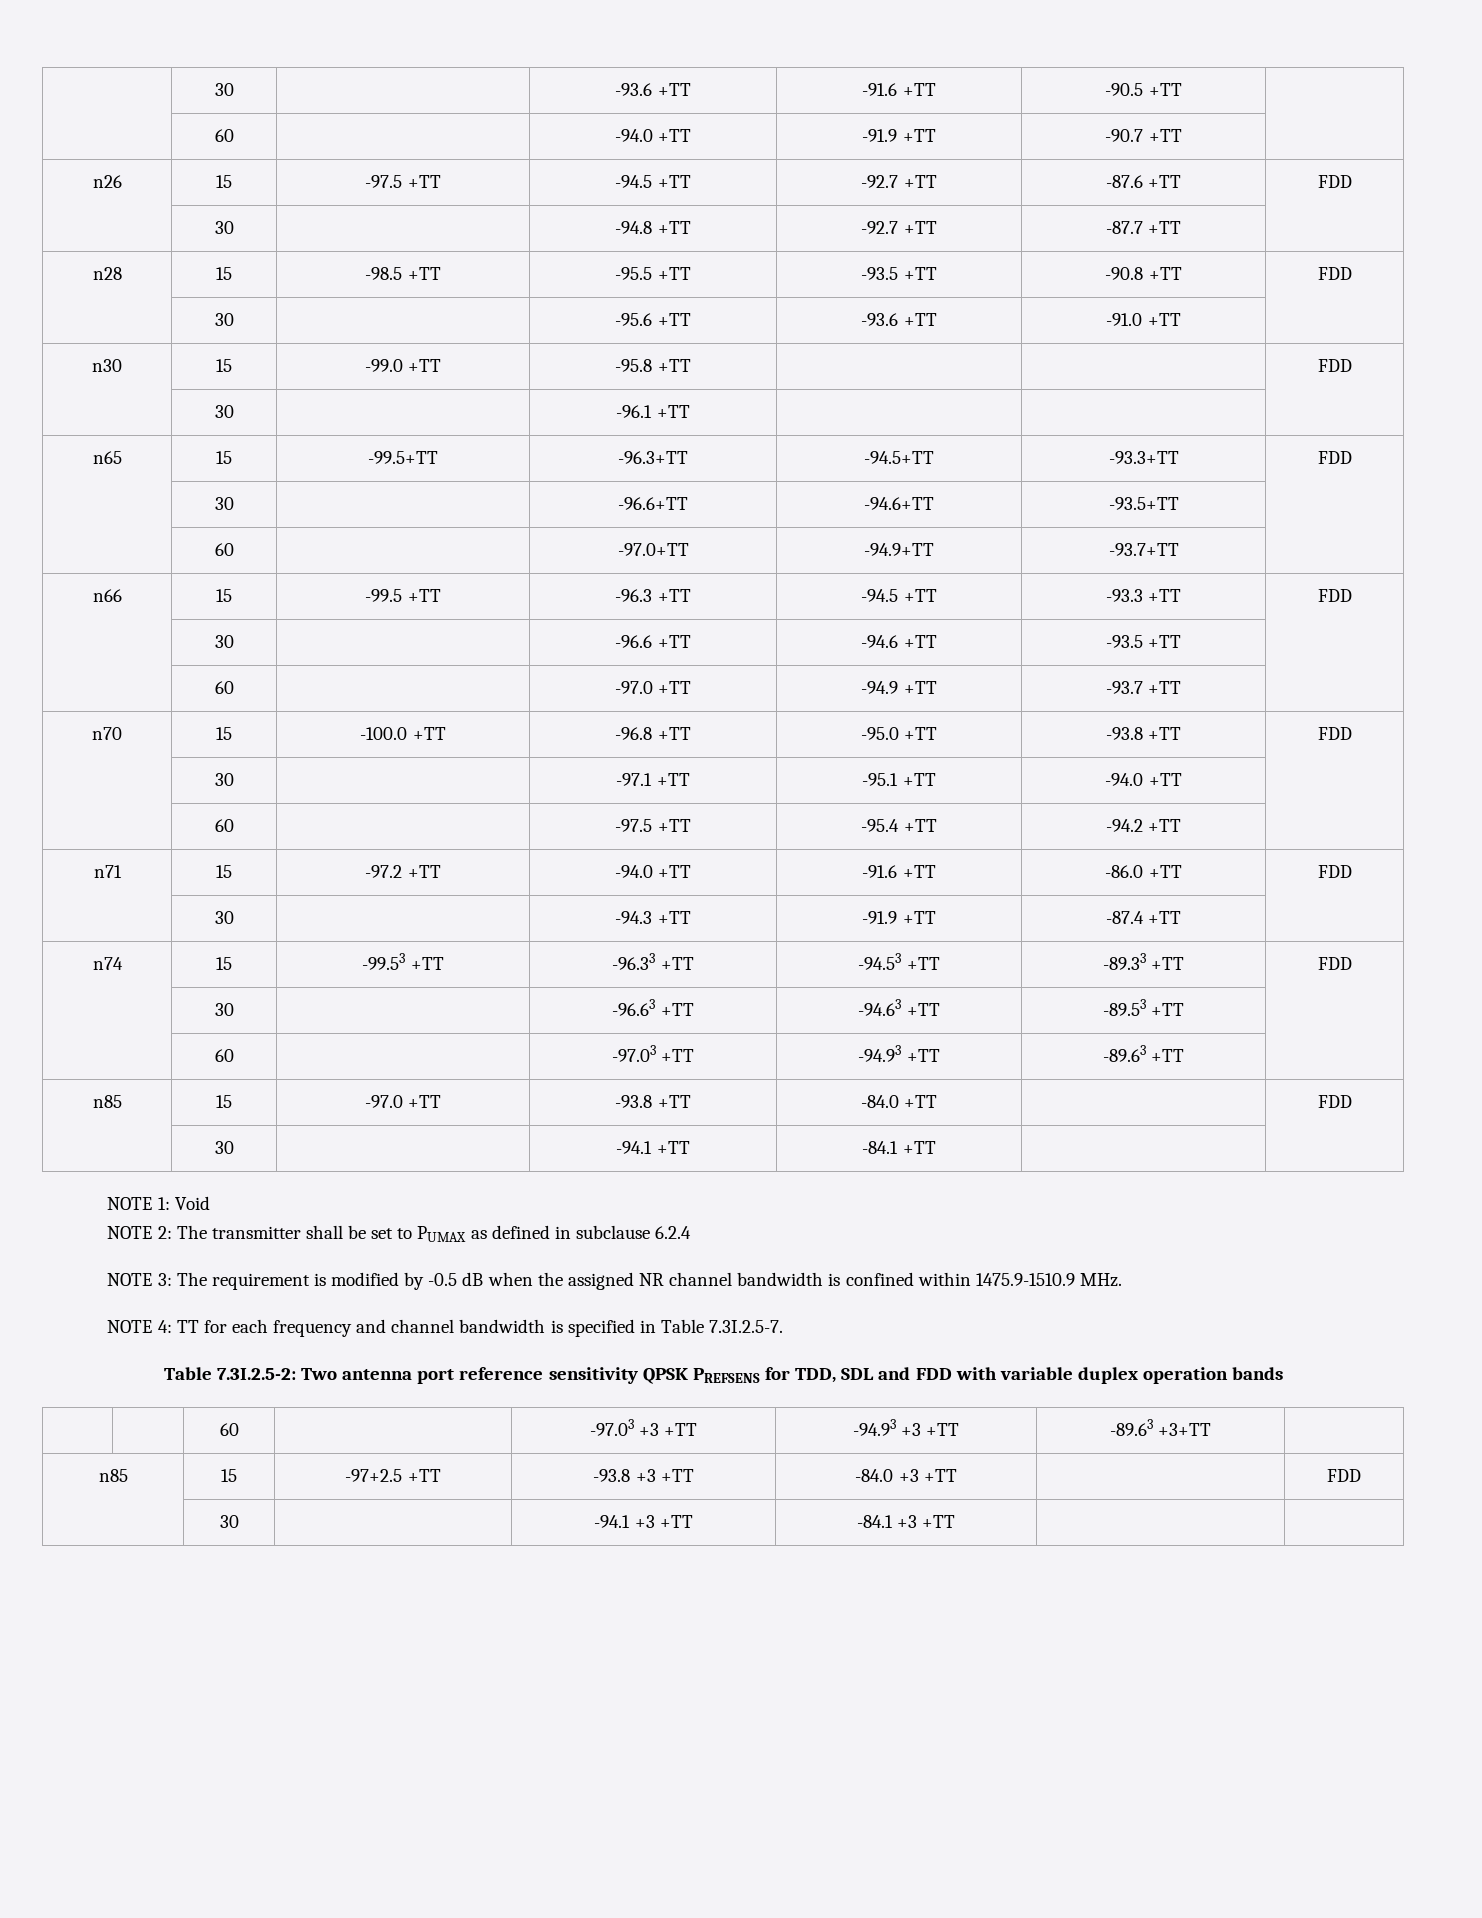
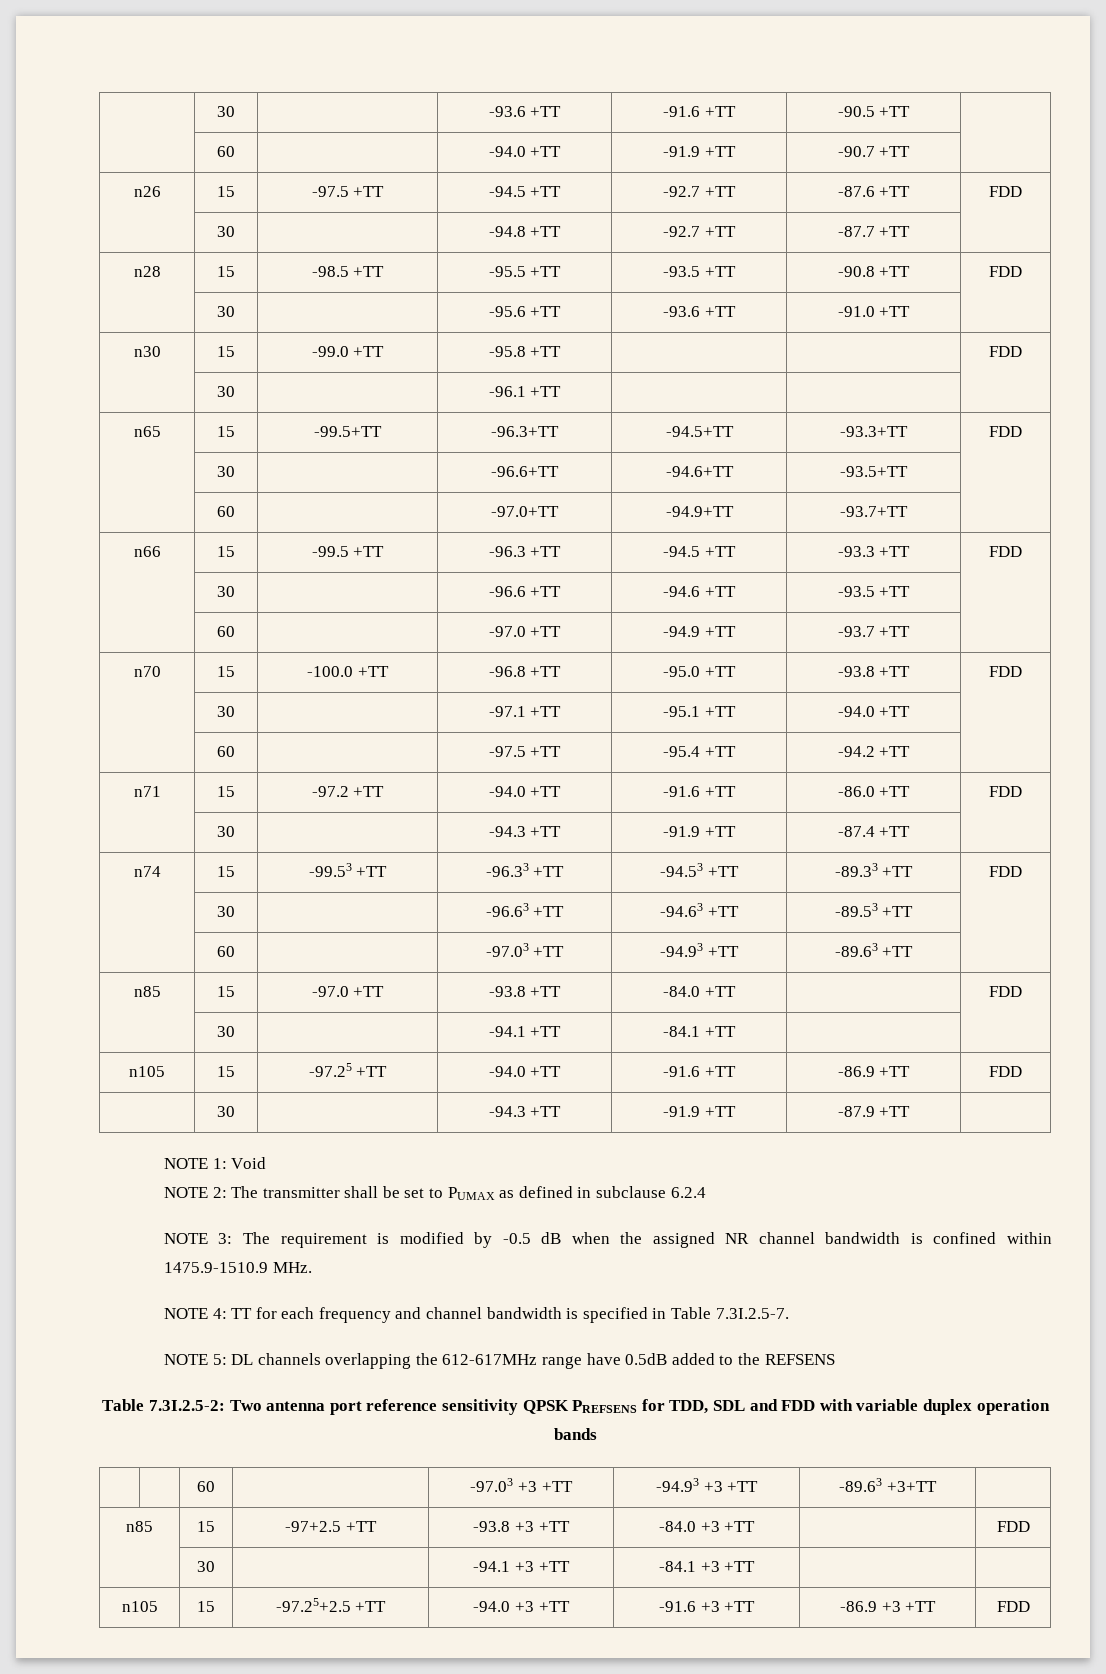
(936, 1147) none -> [129,1066,165,1077] [217,1066,235,1077] [308,1063,388,1077] [488,1066,562,1077] [663,1066,736,1077] [837,1066,911,1077] [989,1066,1023,1077] [217,1106,235,1117] [488,1106,562,1117] [663,1106,736,1117] [837,1106,911,1117] // n105 | 15 | -97.25 +TT | -94.0 +TT | -91.6 +TT | -86.9 +TT | FDD // | 30 | | -94.3 +TT | -91.9 +TT | -87.9 +TT |
(784, 1326) none -> [163,1353,835,1369] // NOTE 5: DL channels overlapping the 612-617MHz range have 0.5dB added to the REFSENS
(956, 1521) none -> [121,1601,158,1612] [197,1601,215,1612] [275,1598,387,1612] [473,1601,570,1612] [658,1601,756,1612] [839,1601,937,1612] [996,1601,1030,1612] // n105 | 15 | -97.25+2.5 +TT | -94.0 +3 +TT | -91.6 +3 +TT | -86.9 +3 +TT | FDD

